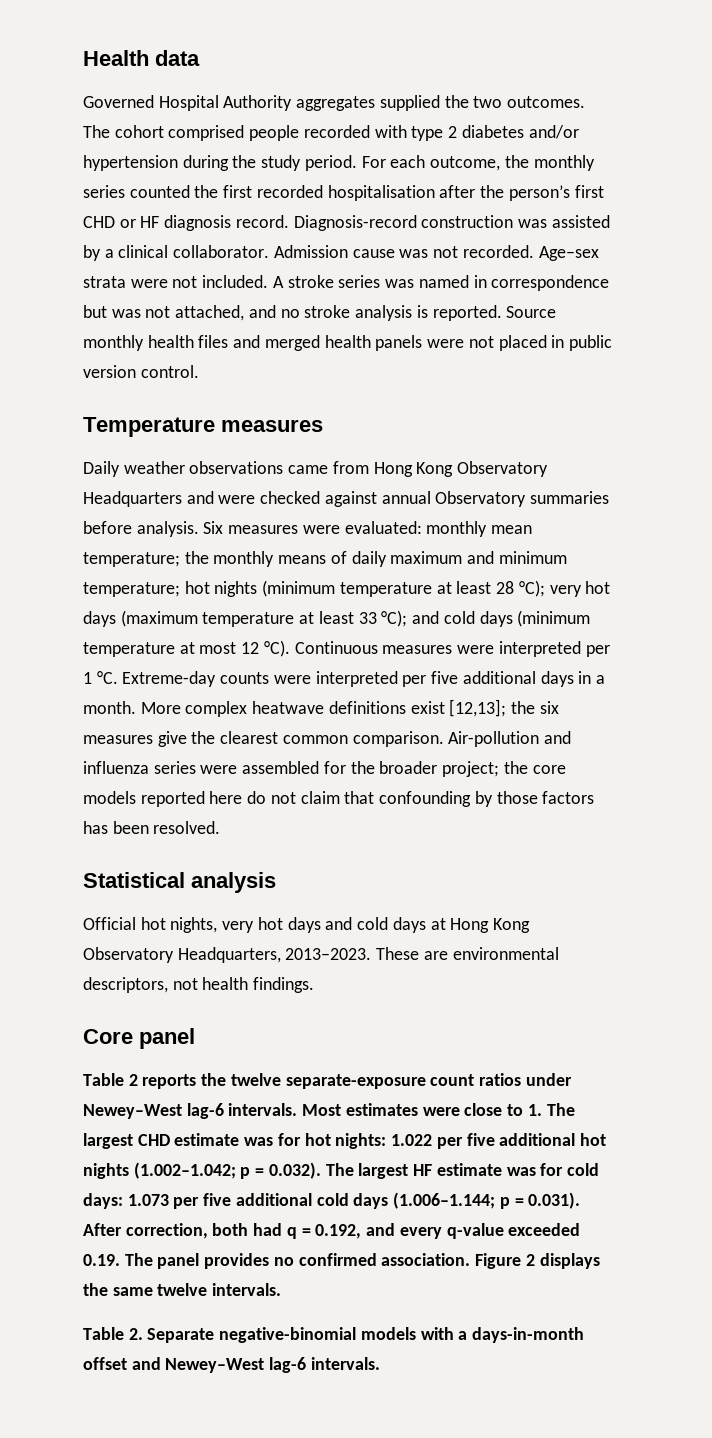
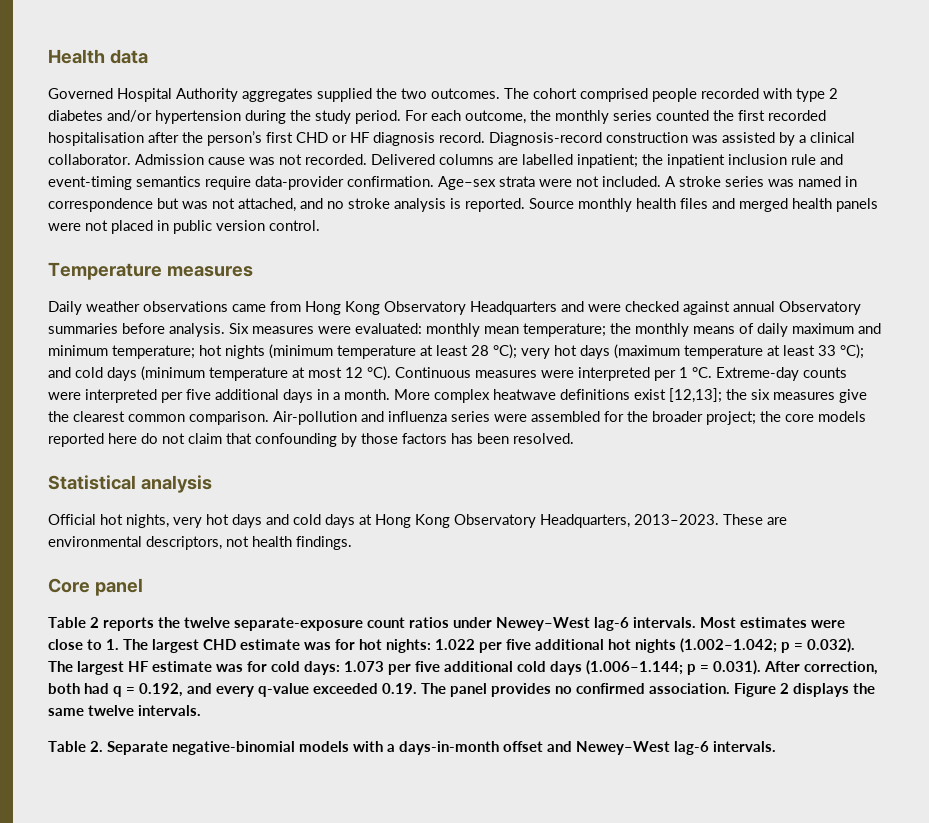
(534, 251) none -> [371,154,843,168] [48,176,434,190] Delivered columns are labelled inpatient; the inpatient inclusion rule and event-timing semantics require data-provider confirmation.

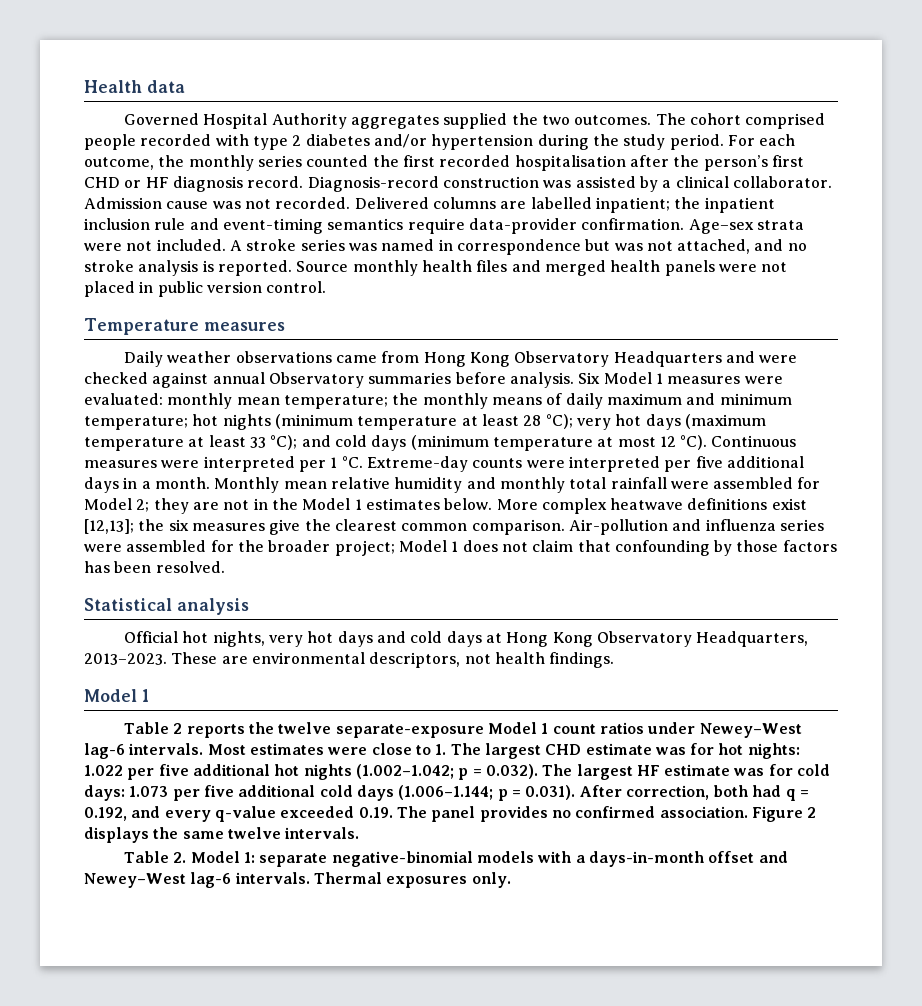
(249, 328) none -> [603,372,663,384] Model 1
(390, 394) none -> [214,477,821,493] [84,498,493,514] Monthly mean relative humidity and monthly total rainfall were assembled for Model 2; they are not in the Model 1 estimates below.
[760,411,866,422] [48,433,158,447] the core models reported here do -> [398,540,498,552] Model 1 does
[48,578,143,596] Core panel -> [84,689,149,702] Model 1
(363, 624) none -> [488,722,549,734] Model 1
[107,741,168,755] Separate -> [190,851,328,867] Model 1: separate
(776, 746) none -> [313,872,511,888] Thermal exposures only.

